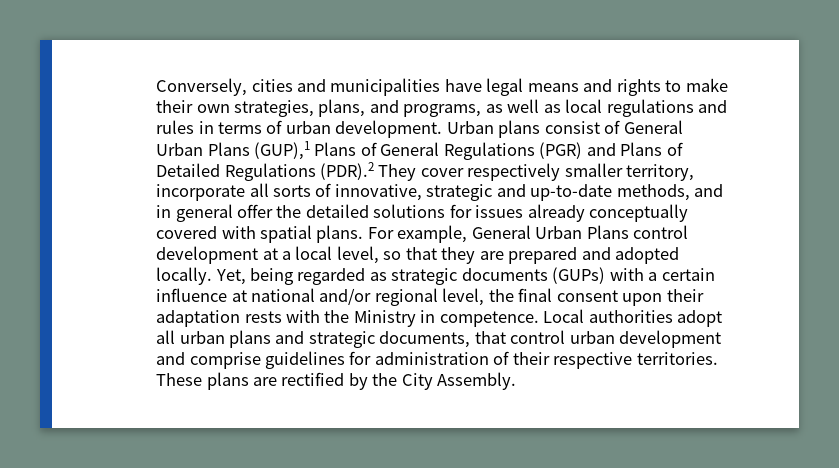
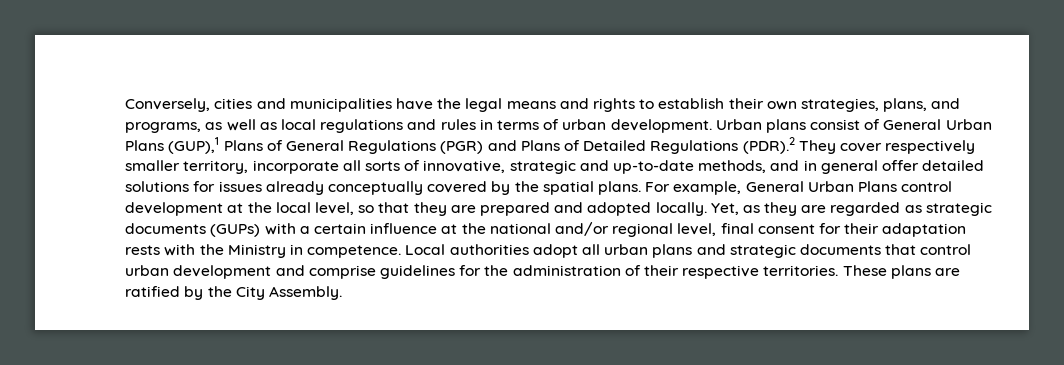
(482, 85) none -> [437,98,462,109] the
[685,78,728,92] make -> [658,98,725,109] establish
[276,205,302,218] the -> (919, 165) none
[221,226,256,239] with -> [491,181,539,195] by the
[282,251,292,260] a -> [247,202,272,213] the
[250,268,295,285] being -> [742,202,827,216] as they are
(247, 296) none -> [461,223,486,234] the
[488,289,514,302] the -> (717, 229) none
[622,293,663,306] upon -> [818,223,841,234] for
[379,331,471,348] documents, -> [799,244,881,255] documents
(372, 358) none -> [484,265,509,276] the
[281,372,345,386] rectified -> [125,286,181,297] ratified

